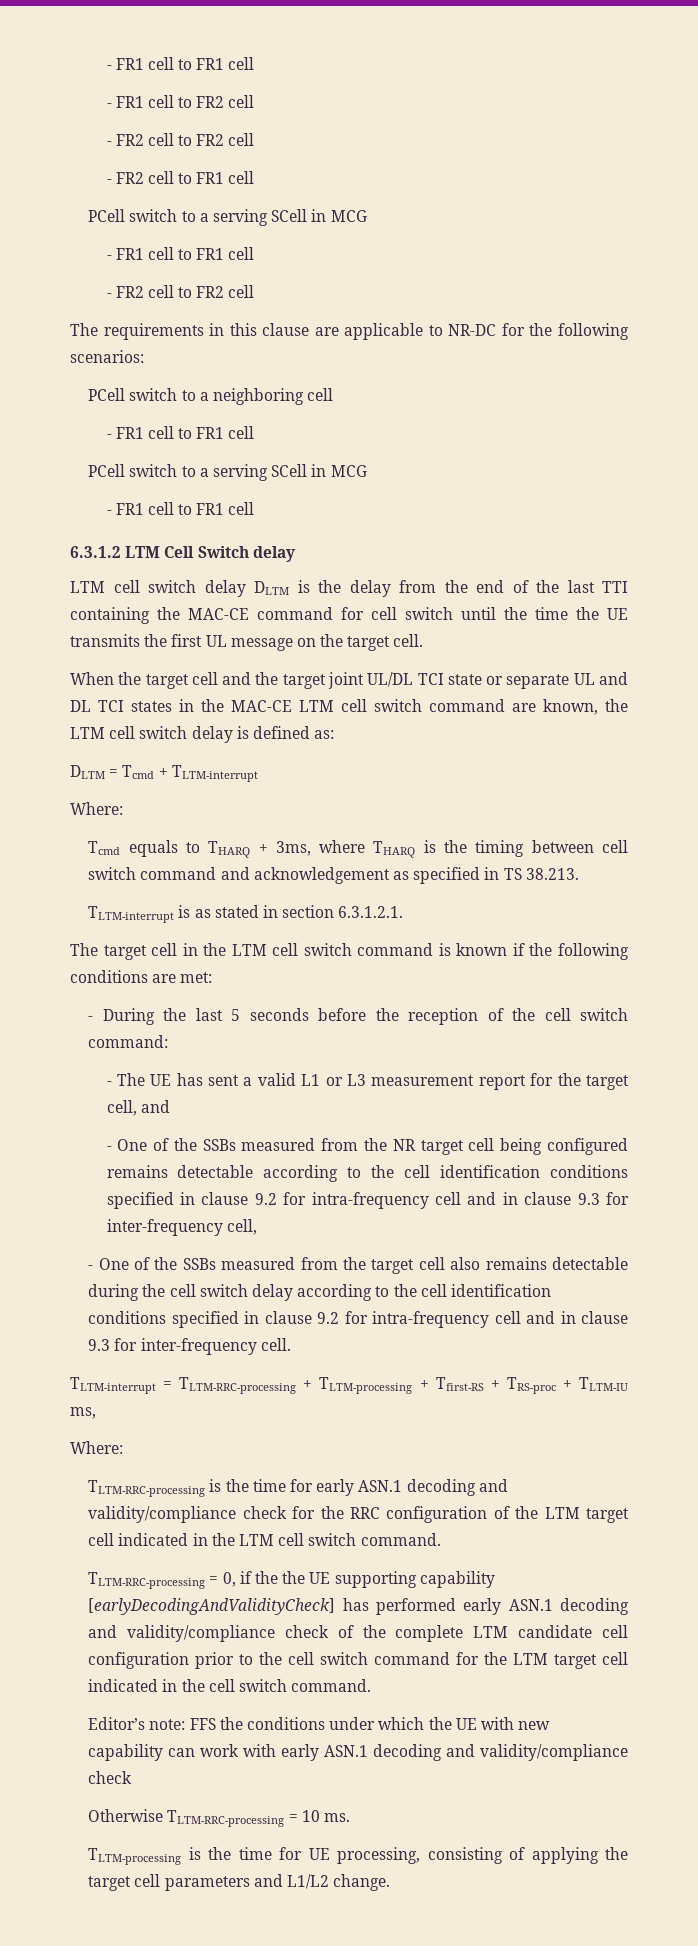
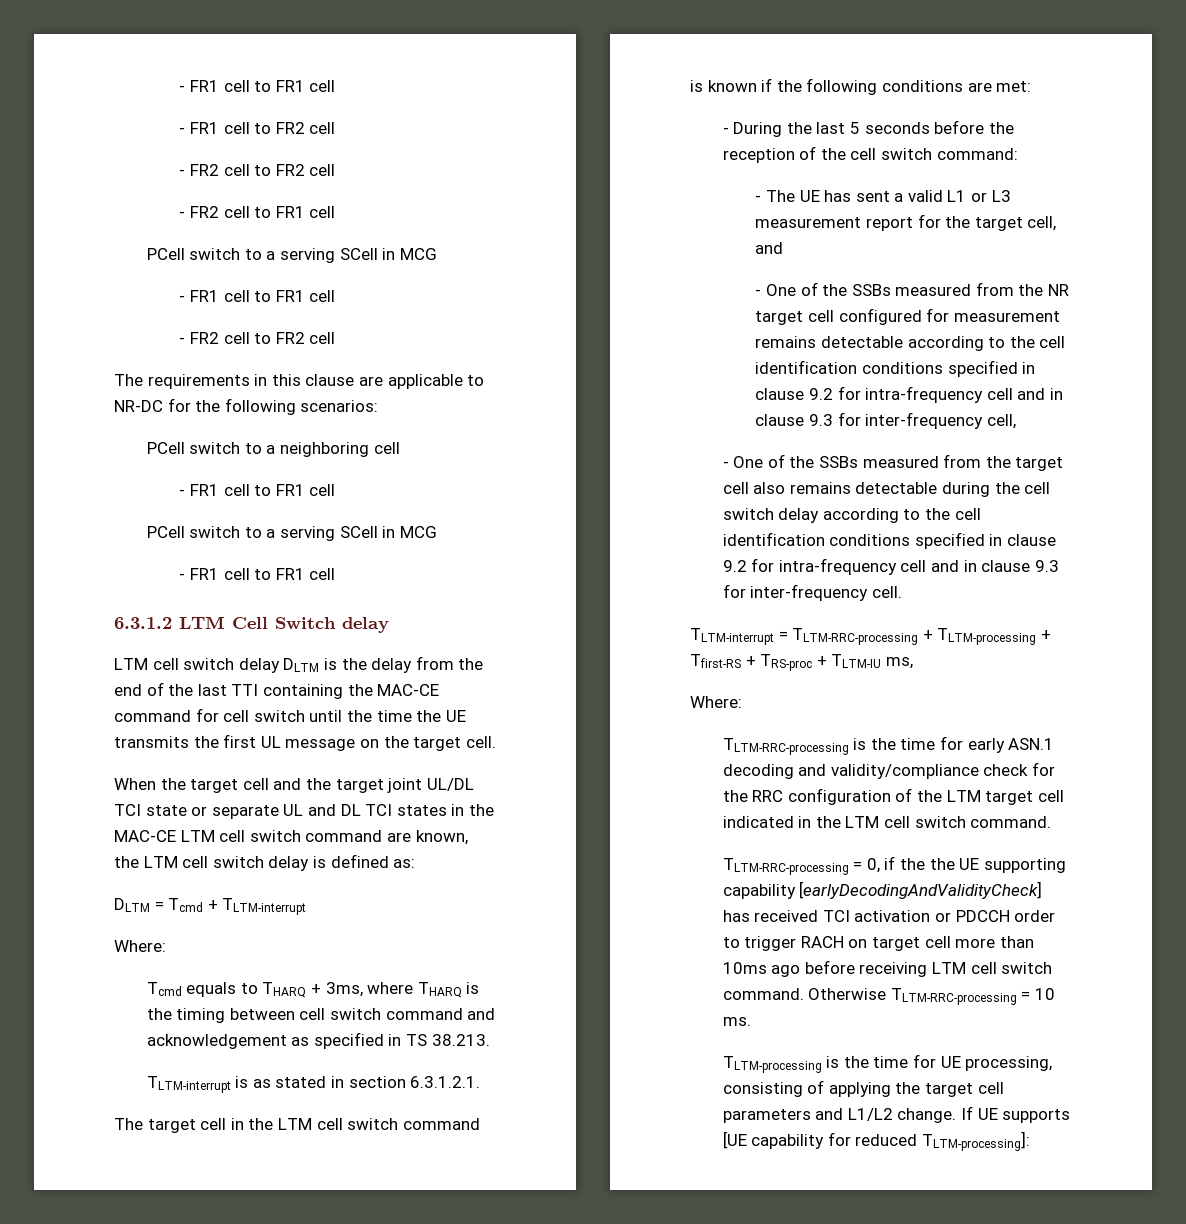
[500,1138,628,1155] being configured -> [838,308,1060,325] configured for measurement
[375,1598,630,1615] [88,1625,628,1642] [88,1652,629,1669] [88,1679,372,1692] [88,1717,551,1730] [88,1744,628,1761] [88,1771,133,1784] performed early ASN.1 decoding and validity/compliance check of the complete LTM candidate cell configuration prior to the cell switch command for the LTM target cell indicated in the cell switch command. // Editor’s note: FFS the conditions under which the UE with new capability can work with early ASN.1 decoding and validity/compliance check // -> [754,910,1056,922] [722,936,1034,951] [722,960,1053,977] [722,988,804,1000] received TCI activation or PDCCH order to trigger RACH on target cell more than 10ms ago before receiving LTM cell switch command.
(391, 1882) none -> [961,1106,1071,1123] [722,1131,1031,1151] If UE supports [UE capability for reduced TLTM-processing]:

